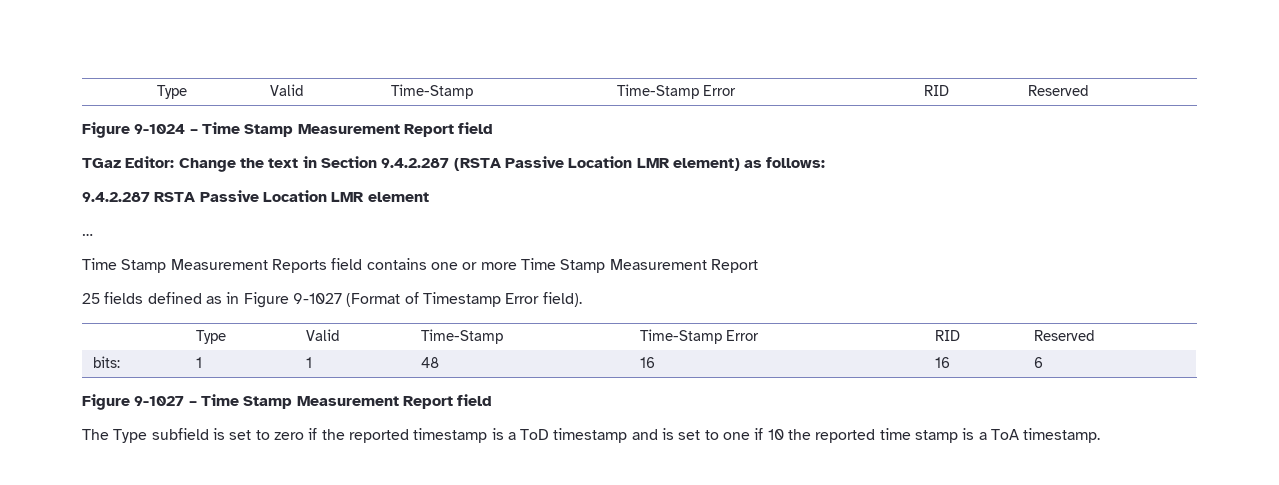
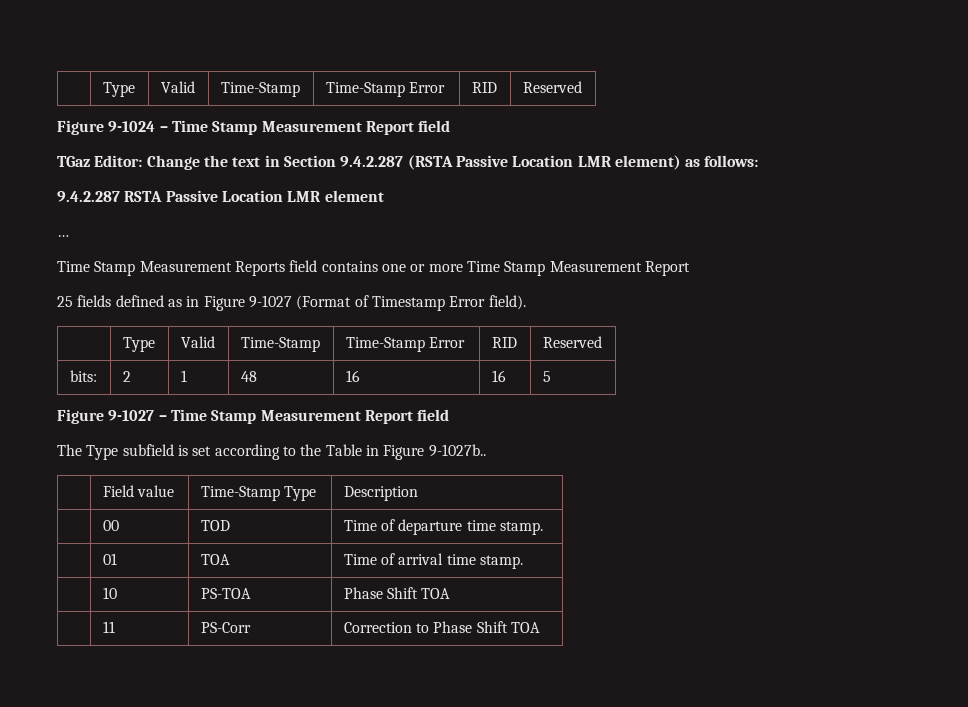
[195,357,202,368] 1 -> [122,371,131,382] 2
[1033,357,1043,368] 6 -> [542,371,551,382] 5
[255,428,1101,443] to zero if the reported timestamp is a ToD timestamp and is set to one if 10 the reported time stamp is a ToA timestamp. -> [214,444,486,460] [102,485,174,497] [200,486,316,501] [343,486,418,501] [102,520,119,531] [200,520,230,531] [343,519,543,535] [102,553,117,565] [200,554,230,565] [343,553,523,569] [102,587,117,599] [200,588,251,599] [343,587,451,599] [102,621,115,633] [200,622,251,633] [343,621,540,633] according to the Table in Figure 9-1027b.. // | Field value | Time-Stamp Type | Description // | 00 | TOD | Time of departure time stamp. // | 01 | TOA | Time of arrival time stamp. // | 10 | PS-TOA | Phase Shift TOA // | 11 | PS-Corr | Correction to Phase Shift TOA

